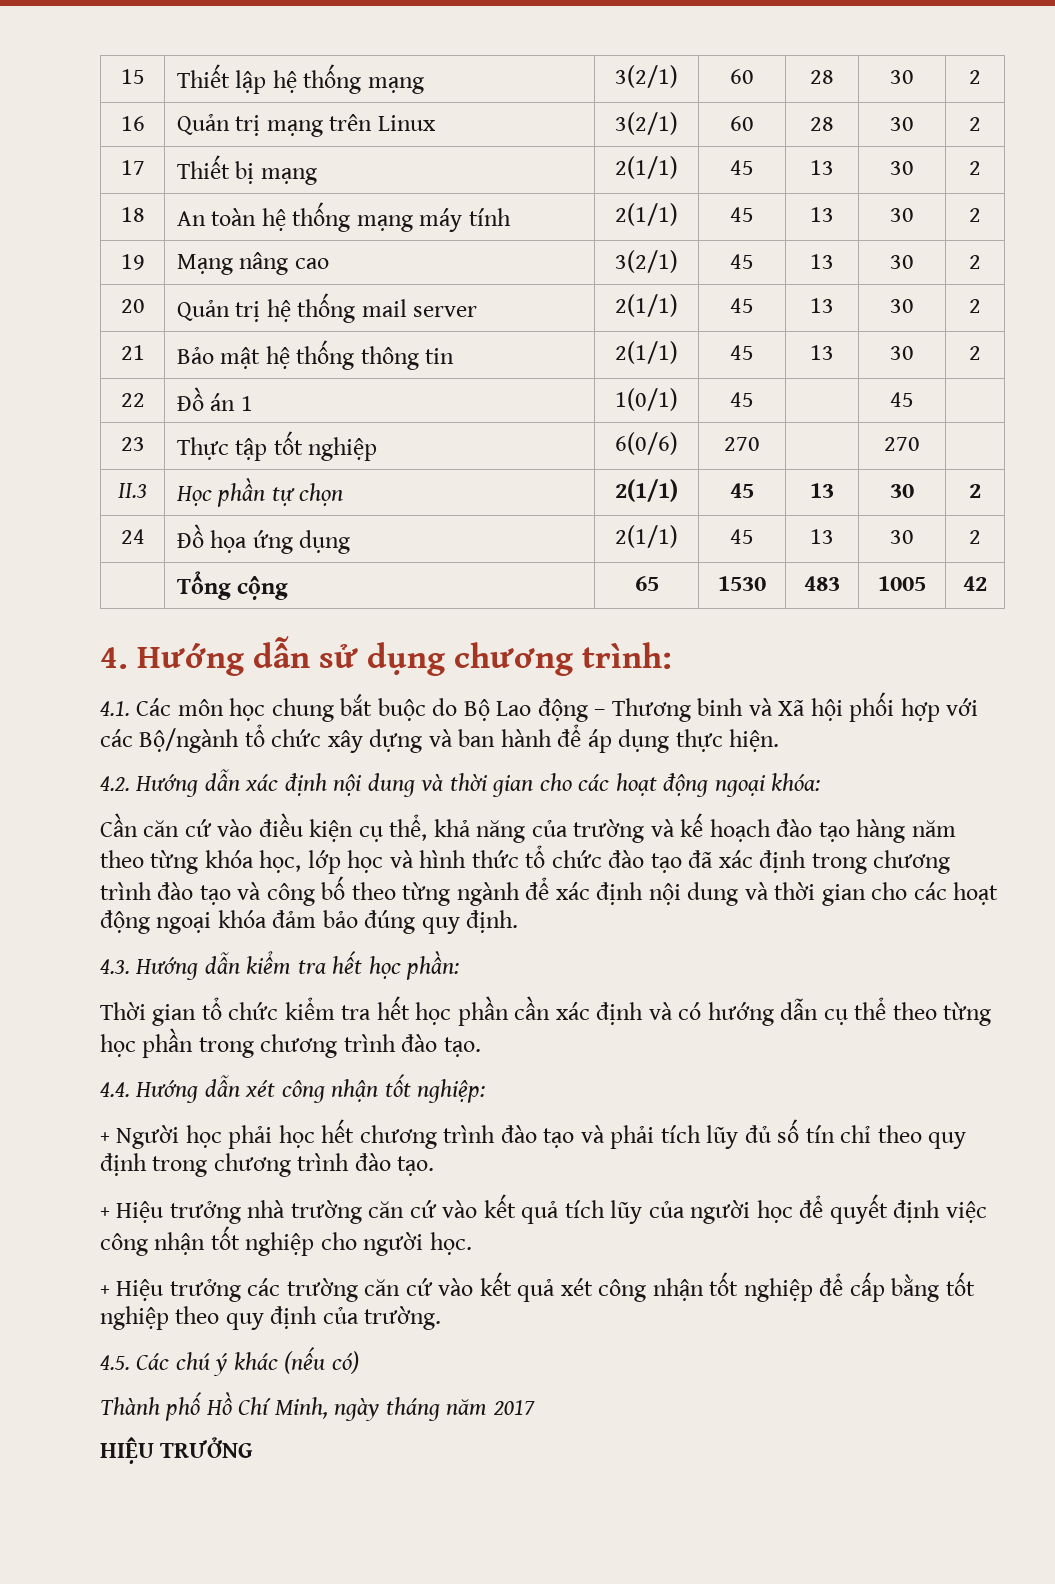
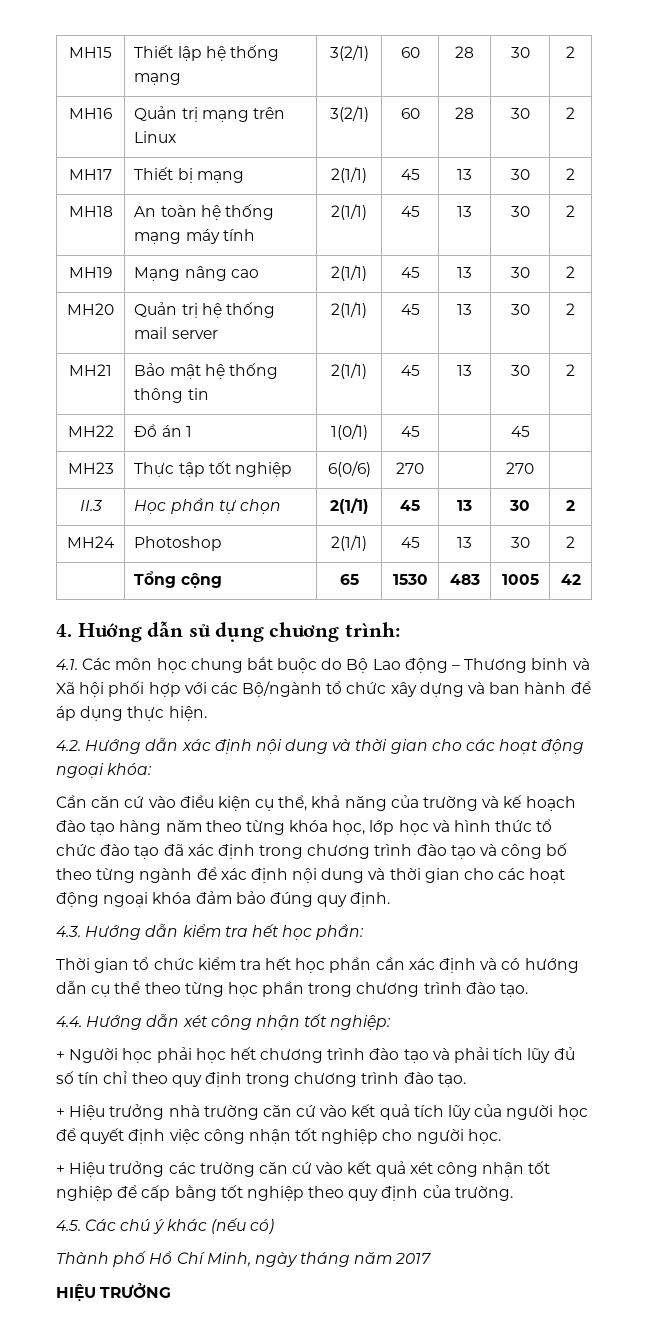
[120,69,145,84] 15 -> [69,47,112,58] MH15
[120,116,145,131] 16 -> [69,108,112,119] MH16
[120,160,145,175] 17 -> [69,169,112,180] MH17
[120,207,145,222] 18 -> [68,206,113,217] MH18
[120,254,145,270] 19 -> [69,267,112,278] MH19
[615,250,678,273] [730,254,754,269] [810,254,834,269] [890,255,914,269] [969,255,981,269] [120,299,145,313] 3(2/1) | 45 | 13 | 30 | 2 // 20 -> [331,265,367,281] [400,267,420,278] [457,267,472,278] [510,267,530,278] [566,266,575,278] [67,303,114,315] 2(1/1) | 45 | 13 | 30 | 2 // MH20
[120,345,145,360] 21 -> [69,364,112,376] MH21
[120,393,145,407] 22 -> [67,425,114,437] MH22
[120,437,145,451] 23 -> [67,462,114,474] MH23
[120,529,145,544] [176,524,351,554] 24 | Đồ họa ứng dụng -> [67,536,115,548] [134,536,223,551] MH24 | Photoshop

